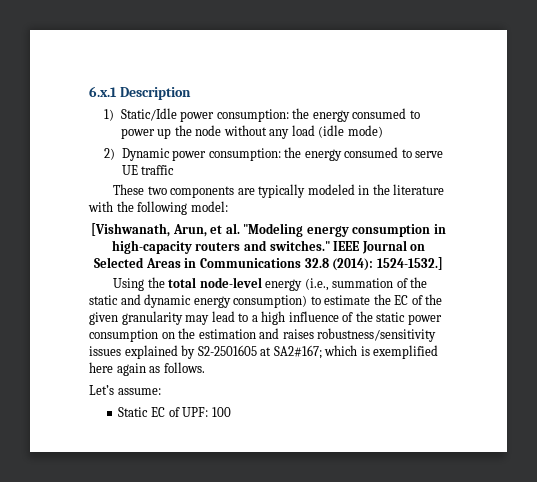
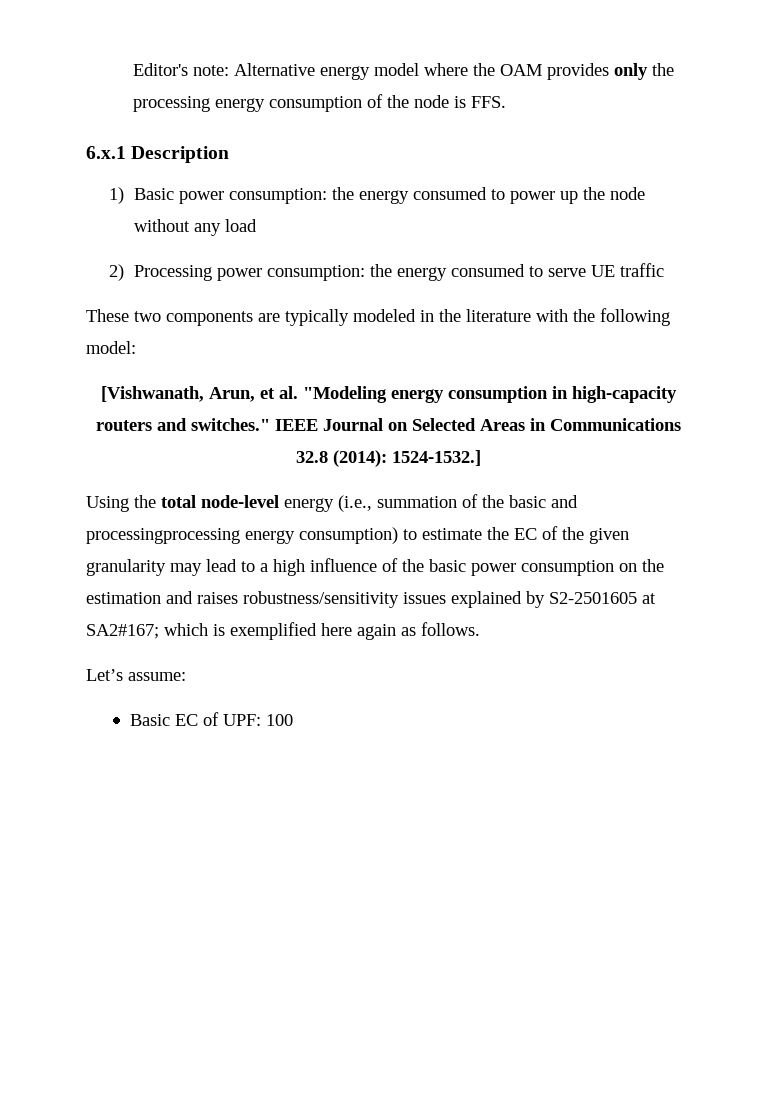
(89, 91) none -> [132,63,674,80] [132,94,506,112] Editor's note: Alternative energy model where the OAM provides only the processing energy consumption of the node is FFS. //
[120,108,177,121] Static/Idle -> [133,188,174,200] Basic
[318,125,383,138] (idle mode) -> (257, 225) none
[121,148,170,161] Dynamic -> [133,265,212,281] Processing
[89,294,192,308] static and dynamic -> [509,495,578,508] [86,528,240,544] basic and processingprocessing
[376,312,406,322] static -> [429,559,466,572] basic
[118,407,149,417] Static -> [129,714,170,726] Basic

